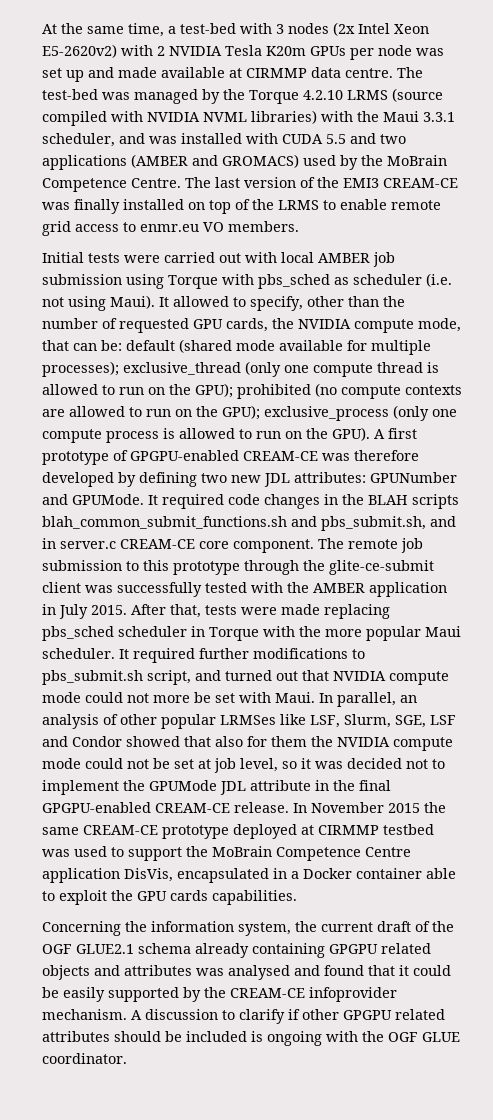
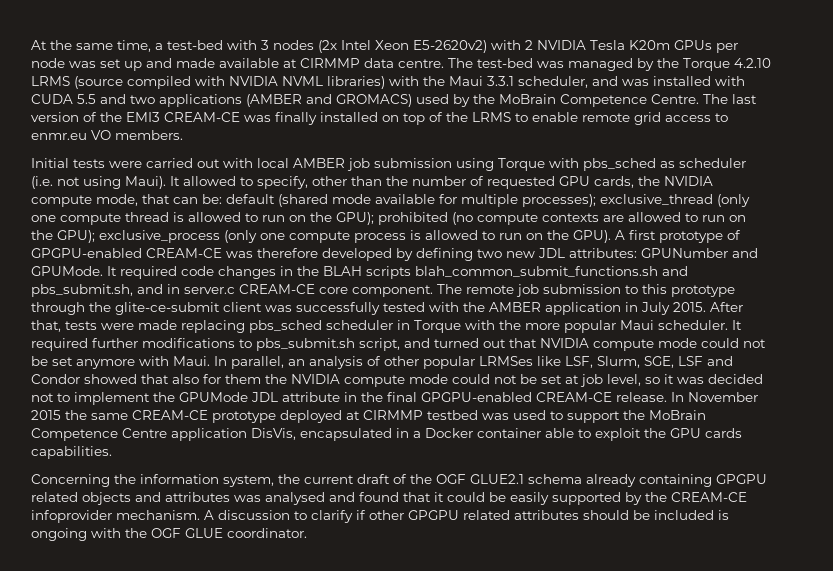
[153,692,235,703] more be set -> [31,356,135,369] be set anymore

